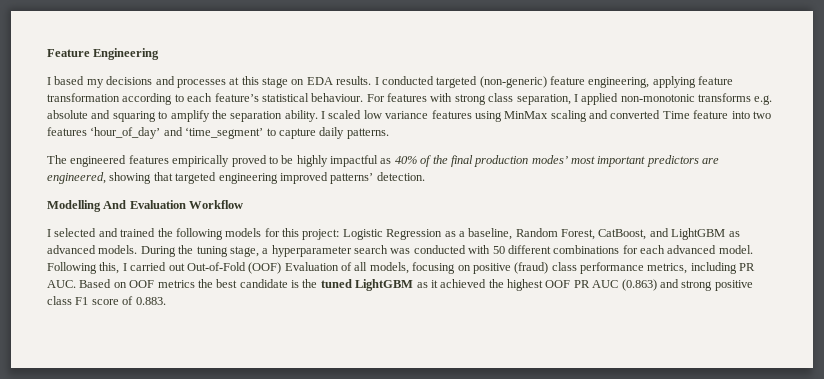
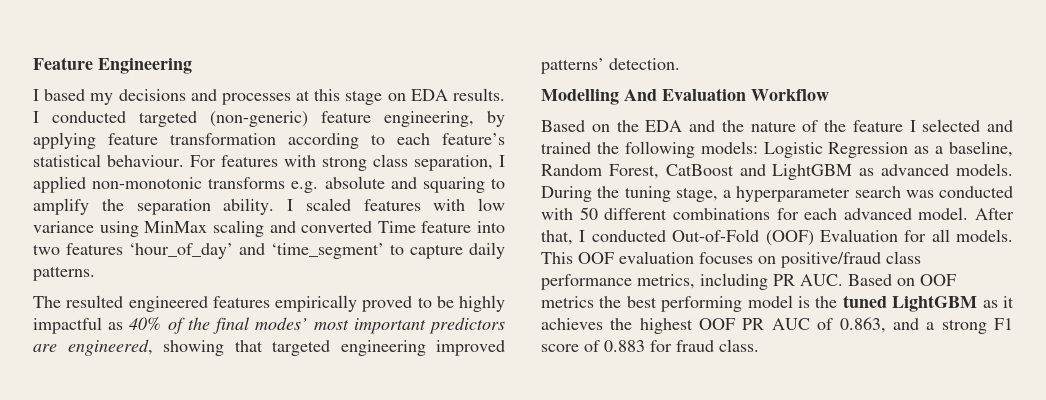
(650, 82) none -> [487,111,505,127] by
(362, 114) none -> [363,199,466,211] features with
[431,110,472,119] features -> (94, 227) none
(67, 159) none -> [66,295,124,308] resulted
[474,155,529,167] production -> (251, 325) none
(244, 204) none -> [541,120,903,132] Based on the EDA and the nature of the feature
[225,228,340,240] models for this project: -> [700,141,758,154] models:
[598,229,647,240] CatBoost, -> [665,164,734,176] CatBoost
[47,262,549,274] Following this, I carried out Out-of-Fold (OOF) Evaluation of all models, focusing on positive (fraud) -> [975,208,1014,220] [541,229,1013,246] [541,251,881,268] After that, I conducted Out-of-Fold (OOF) Evaluation for all models. This OOF evaluation focuses on positive/fraud
[239,279,288,288] candidate -> [661,295,793,312] performing model
[440,279,487,288] achieved -> [541,318,603,330] achieves
[621,279,753,291] [47,296,166,305] (0.863) and strong positive class F1 score of 0.883. -> [817,317,1014,334] [541,339,759,352] of 0.863, and a strong F1 score of 0.883 for fraud class.

